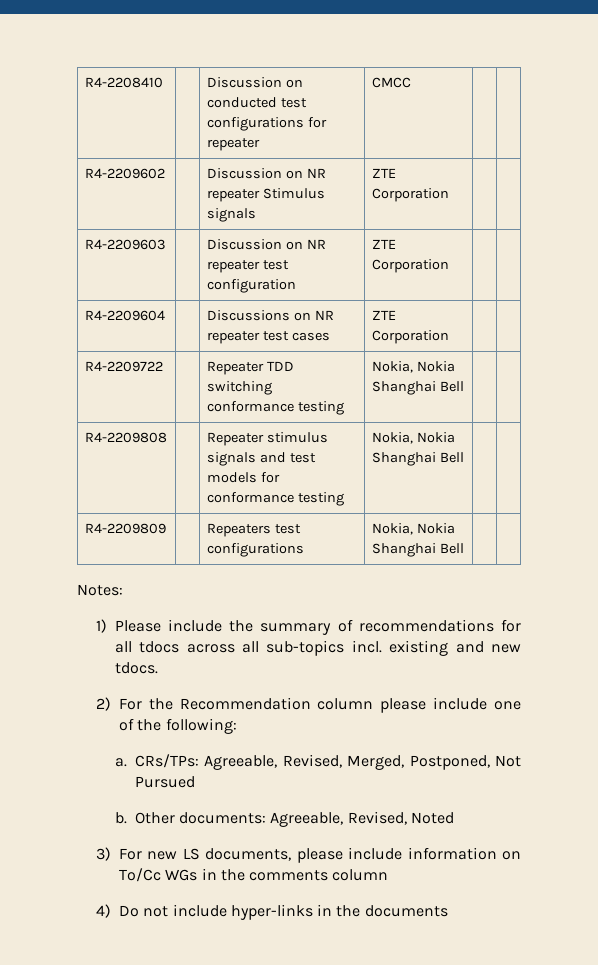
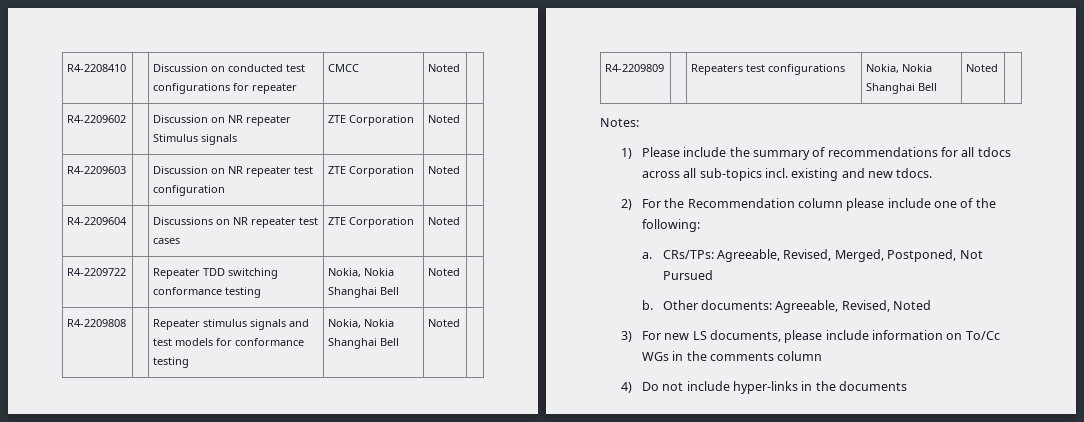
(411, 82) none -> [428,64,461,72] Noted
(449, 195) none -> [428,115,461,123] Noted
(449, 266) none -> [428,166,461,174] Noted
(449, 337) none -> [428,217,461,225] Noted
(464, 386) none -> [428,268,461,276] Noted
(464, 457) none -> [428,319,461,327] Noted
(464, 548) none -> [966,64,999,72] Noted

